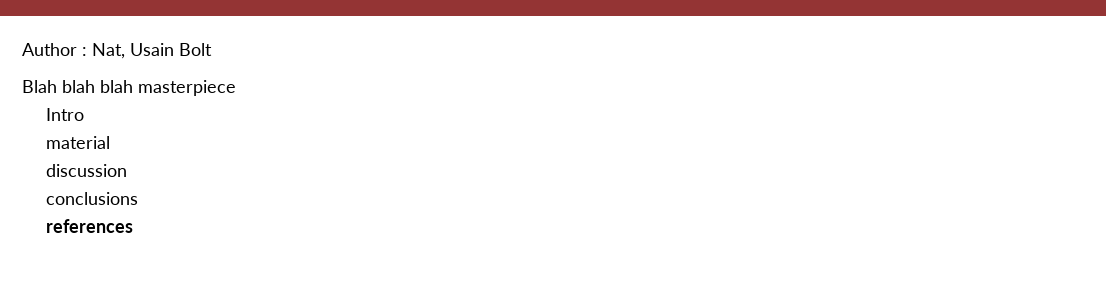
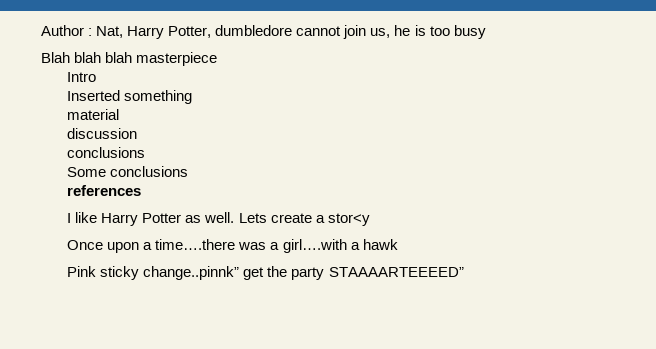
[130,43,212,56] Usain Bolt -> [127,25,486,39] Harry Potter, dumbledore cannot join us, he is too busy
(85, 114) none -> [67,90,193,104] // Inserted something
(139, 198) none -> [67,166,189,177] // Some conclusions
(134, 226) none -> [67,212,370,226] [67,239,398,253] [67,266,464,280] // I like Harry Potter as well. Lets create a stor<y // Once upon a time….there was a girl….with a hawk // Pink sticky change..pinnk” get the party STAAAARTEEEED”

